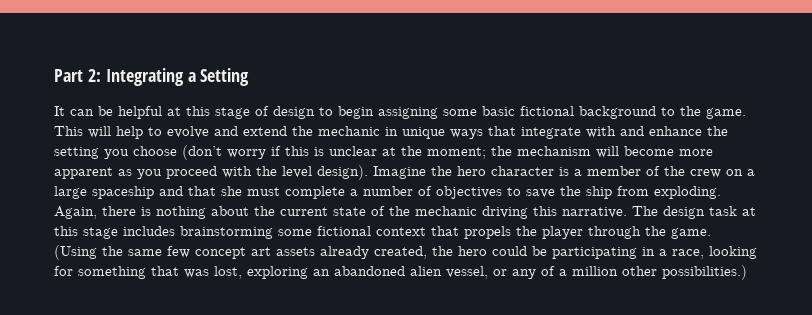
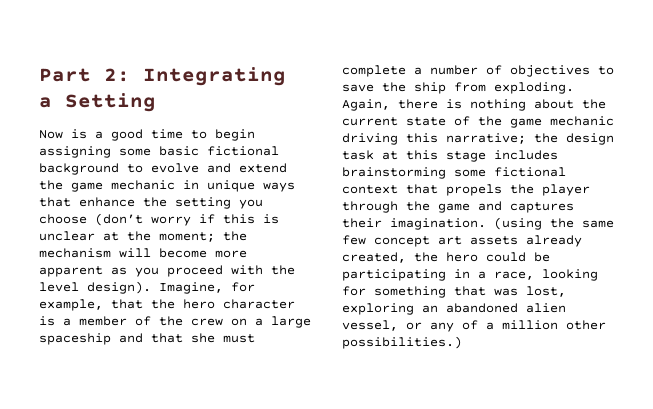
[54,106,315,119] It can be helpful at this stage of design -> [39,129,183,141] Now is a good time
[680,106,746,119] [54,126,162,139] the game. This will help to -> (143, 168) none
(313, 131) none -> [71,182,103,192] game
[521,126,644,139] integrate with and -> (71, 202) none
[373,166,426,179] Imagine -> [159,282,255,294] [39,299,143,311] Imagine, for example, that
(410, 211) none -> [510,118,542,128] game
[562,206,658,218] narrative. The -> [446,133,558,144] narrative; the
[671,228,711,239] [54,245,97,260] game. (Using -> [438,201,574,213] [342,217,542,230] game and captures their imagination. (using

